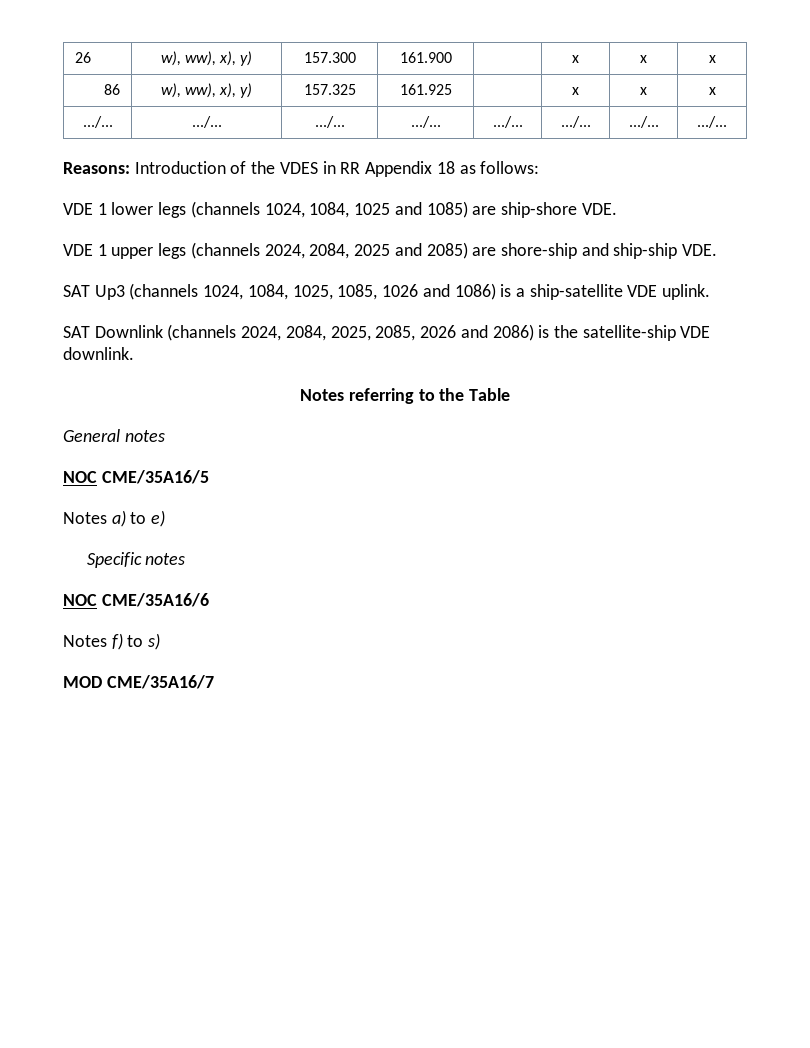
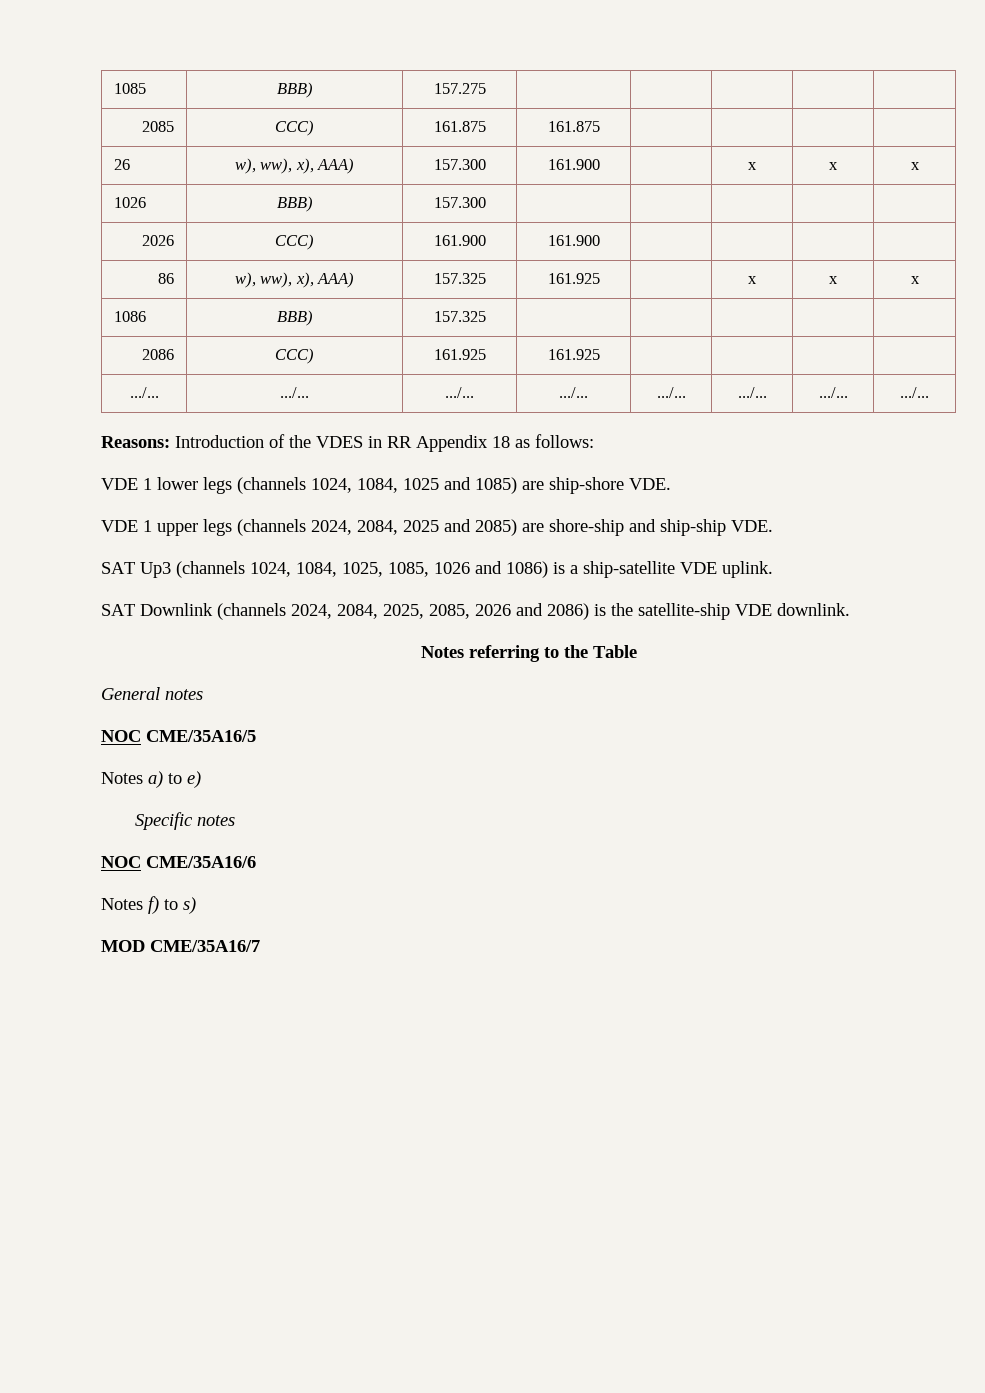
(74, 57) none -> [114,83,147,94] [276,82,313,98] [433,83,486,94] [141,121,174,132] [275,120,314,136] [433,121,486,132] [547,121,600,132] 1085 | BBB) | 157.275 | | | | | // 2085 | CCC) | 161.875 | 161.875 | | | | //
[240,51,253,66] y) -> [317,158,355,174] AAA)
(716, 59) none -> [114,197,147,208] [276,196,313,212] [433,197,486,208] [141,235,174,246] [275,234,314,250] [433,235,486,246] [547,235,600,246] // 1026 | BBB) | 157.300 | | | | | // 2026 | CCC) | 161.900 | 161.900 | | | |
[240,83,253,98] y) -> [317,272,355,288] AAA)
(716, 91) none -> [114,311,147,322] [276,310,313,326] [433,311,486,322] [141,349,174,360] [275,348,314,364] [433,349,486,360] [547,349,600,360] // 1086 | BBB) | 157.325 | | | | | // 2086 | CCC) | 161.925 | 161.925 | | | |

